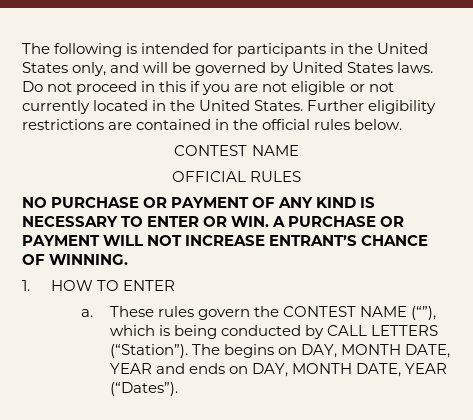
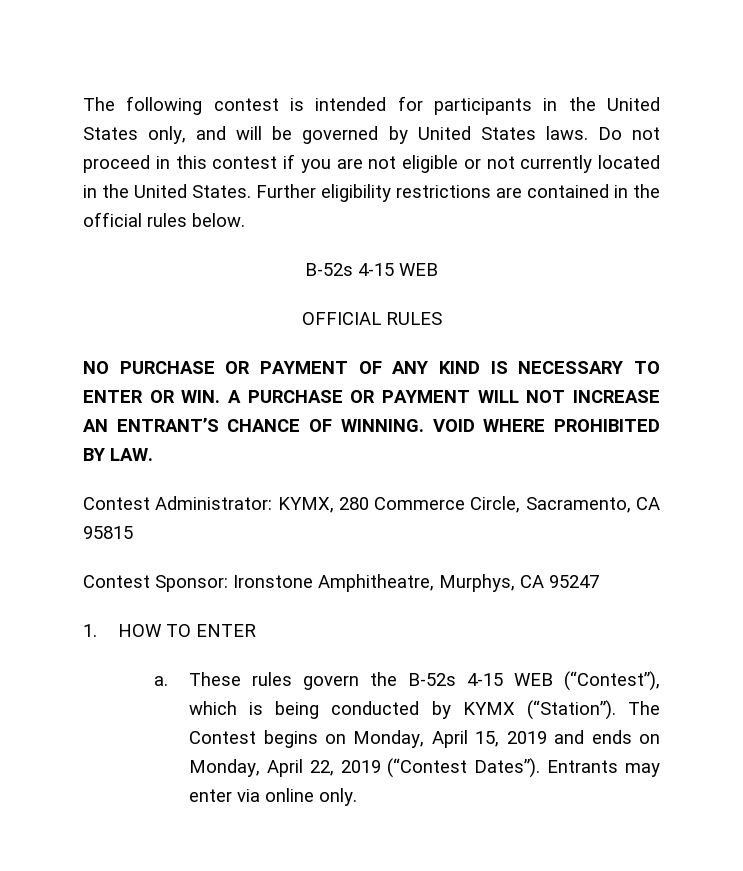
(123, 50) none -> [213,98,279,111] contest
(187, 86) none -> [212,156,278,169] contest
[174,145,299,156] CONTEST NAME -> [305,263,438,276] B-52s 4-15 WEB
(266, 240) none -> [83,419,108,432] AN
(129, 259) none -> [432,419,660,432] [83,448,153,461] [83,496,660,513] [83,526,133,539] [83,574,599,592] VOID WHERE PROHIBITED BY LAW. // Contest Administrator: KYMX, 280 Commerce Circle, Sacramento, CA 95815 // Contest Sponsor: Ironstone Amphitheatre, Murphys, CA 95247
[283,306,437,320] CONTEST NAME (“”), -> [408,671,660,691] B-52s 4-15 WEB (“Contest”),
[327,325,439,336] CALL LETTERS -> [462,702,515,715] KYMX
(221, 349) none -> [189,731,257,744] Contest
[301,344,451,358] [110,363,448,377] [110,382,179,396] DAY, MONTH DATE, YEAR and ends on DAY, MONTH DATE, YEAR (“Dates”). -> [353,730,660,748] [189,758,660,778] [189,788,358,806] Monday, April 15, 2019 and ends on Monday, April 22, 2019 (“Contest Dates”). Entrants may enter via online only.

